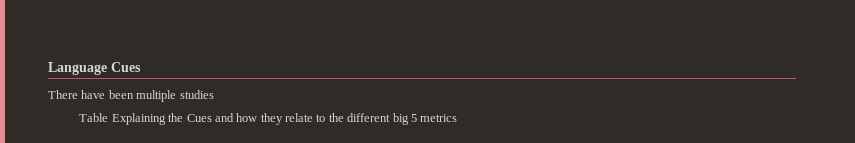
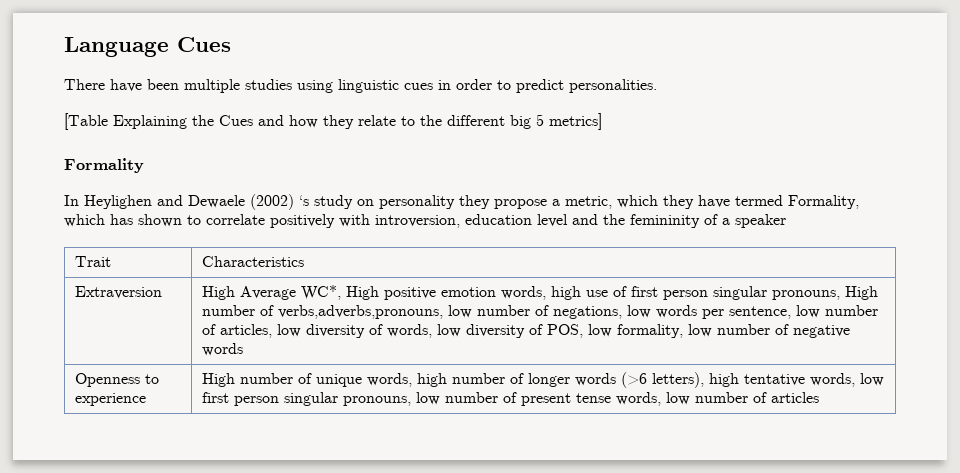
[79,113,109,122] // Table -> [297,79,657,93] [64,113,108,130] using linguistic cues in order to predict personalities. // [Table
[420,114,458,122] metrics -> [549,113,602,130] [64,158,144,173] [64,194,859,210] [64,214,786,228] [74,256,111,267] [201,256,304,267] [74,286,162,299] [201,285,878,300] [201,305,878,319] [201,324,850,338] [201,343,243,356] [74,373,159,387] [74,393,146,406] [201,372,884,388] [201,392,819,406] metrics] // Formality // In Heylighen and Dewaele (2002) ‘s study on personality they propose a metric, which they have termed Formality, which has shown to correlate positively with introversion, education level and the femininity of a speaker // Trait | Characteristics // Extraversion | High Average WC*, High positive emotion words, high use of first person singular pronouns, High number of verbs,adverbs,pronouns, low number of negations, low words per sentence, low number of articles, low diversity of words, low diversity of POS, low formality, low number of negative words // Openness to experience | High number of unique words, high number of longer words (>6 letters), high tentative words, low first person singular pronouns, low number of present tense words, low number of articles

